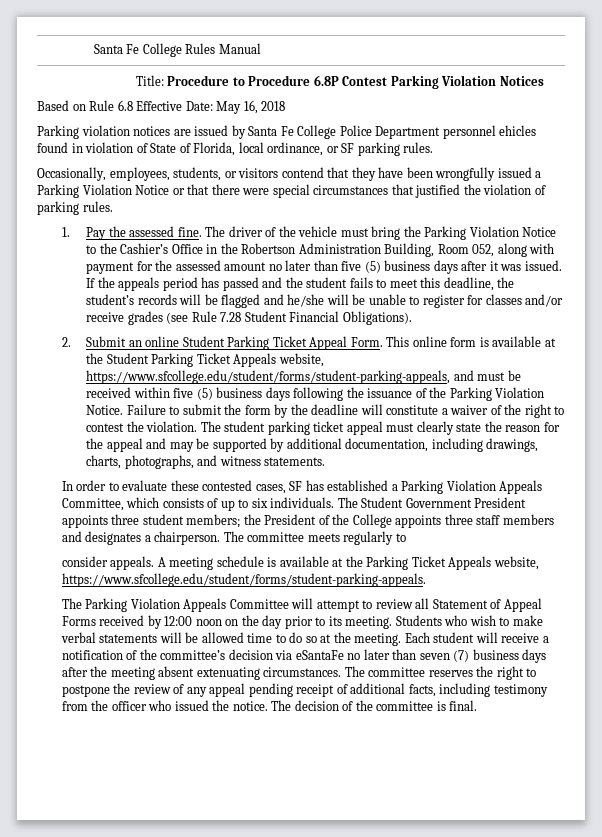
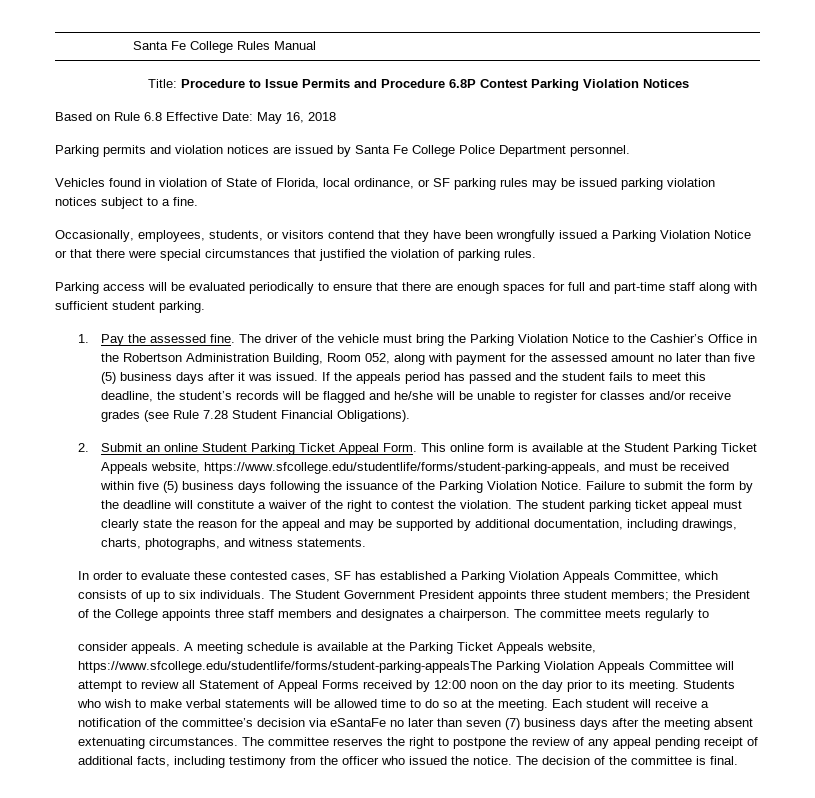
(245, 81) none -> [264,79,377,88] Issue Permits and
(79, 132) none -> [103,145,171,157] permits and
[442,125,537,139] personnel ehicles -> [570,145,630,157] [55,178,105,187] personnel. // Vehicles
[403,142,434,153] rules. -> [500,178,715,190] [55,197,198,209] rules may be issued parking violation notices subject to a fine.
(113, 206) none -> [55,282,757,294] [55,301,205,313] // Parking access will be evaluated periodically to ensure that there are enough spaces for full and part-time staff along with sufficient student parking.
[86,370,451,384] https://www.sfcollege.edu/student/forms/student-parking-appeals, -> [204,462,601,474] https://www.sfcollege.edu/studentlife/forms/student-parking-appeals,
[61,573,426,587] [61,598,82,609] https://www.sfcollege.edu/student/forms/student-parking-appeals. // The -> [78,661,493,673] https://www.sfcollege.edu/studentlife/forms/student-parking-appealsThe

